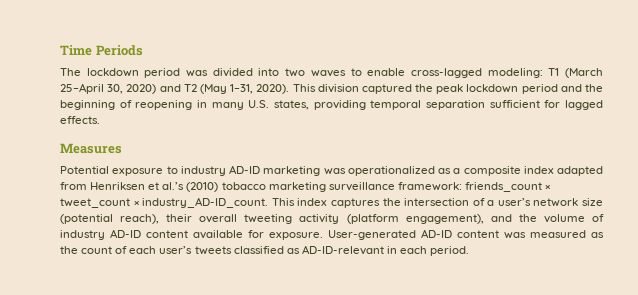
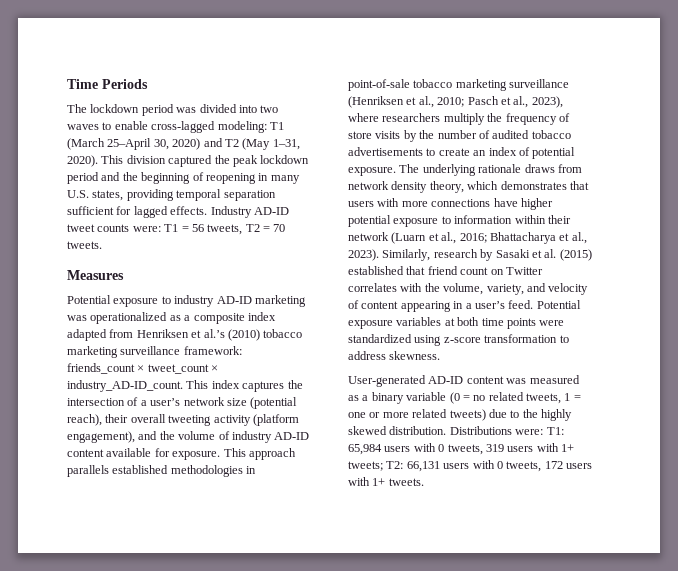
(100, 120) none -> [210,206,289,218] [67,224,286,235] [67,241,102,249] Industry AD-ID tweet counts were: T1 = 56 tweets, T2 = 70 tweets.
(323, 236) none -> [223,448,296,460] [67,465,257,477] [348,79,570,91] [348,96,563,108] [348,113,570,125] [348,130,571,142] [348,147,576,159] [348,164,582,176] [348,181,589,193] [348,198,553,210] [348,215,571,227] [348,232,587,244] [348,249,592,261] [348,266,543,275] [348,283,589,295] [348,300,581,312] [348,317,565,329] [348,334,569,346] [348,351,441,360] This approach parallels established methodologies in point-of-sale tobacco marketing surveillance (Henriksen et al., 2010; Pasch et al., 2023), where researchers multiply the frequency of store visits by the number of audited tobacco advertisements to create an index of potential exposure. The underlying rationale draws from network density theory, which demonstrates that users with more connections have higher potential exposure to information within their network (Luarn et al., 2016; Bhattacharya et al., 2023). Similarly, research by Sasaki et al. (2015) established that friend count on Twitter correlates with the volume, variety, and velocity of content appearing in a user’s feed. Potential exposure variables at both time points were standardized using z-score transformation to address skewness. //
[60,245,470,256] the count of each user’s tweets classified as AD-ID-relevant in each period. -> [362,392,581,404] [348,409,572,421] [348,426,564,435] [348,443,574,455] [348,460,592,472] [348,477,424,486] a binary variable (0 = no related tweets, 1 = one or more related tweets) due to the highly skewed distribution. Distributions were: T1: 65,984 users with 0 tweets, 319 users with 1+ tweets; T2: 66,131 users with 0 tweets, 172 users with 1+ tweets.

